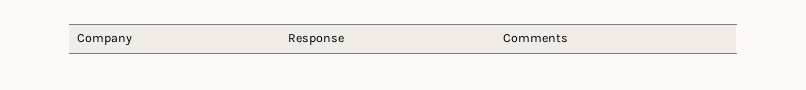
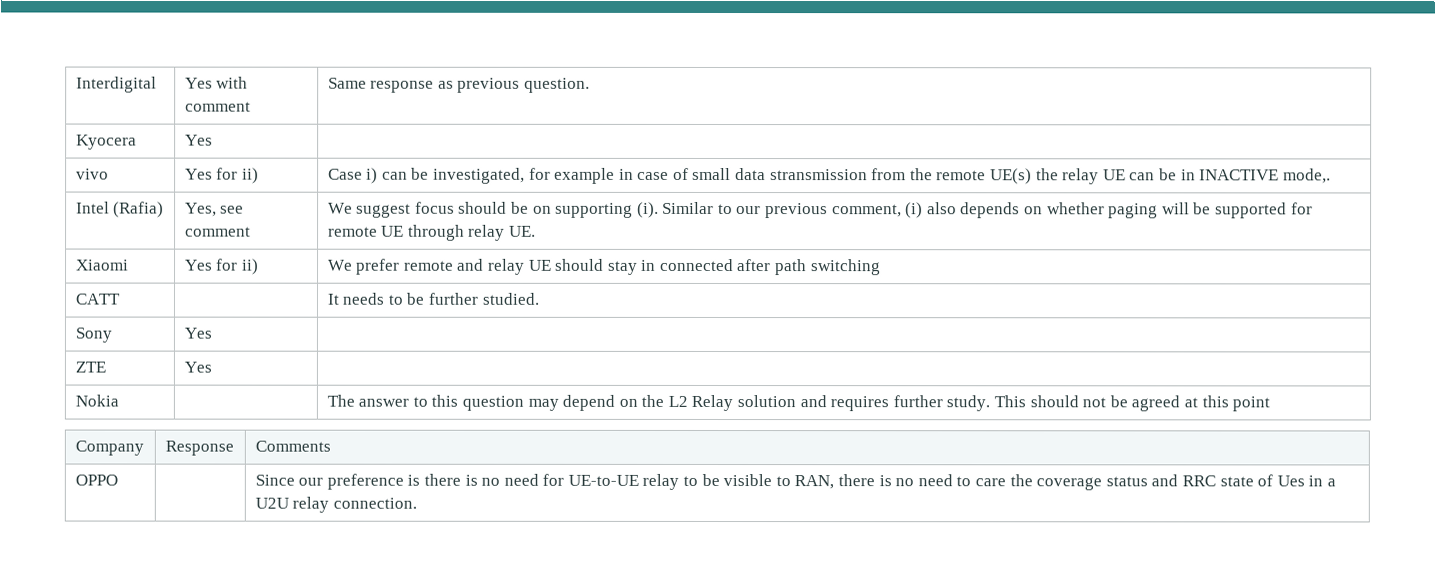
[77,34,133,46] [288,34,345,45] [503,34,569,43] Company | Response | Comments -> [75,76,157,93] [184,76,249,89] [184,101,251,112] [327,77,590,93] [75,134,137,150] [184,134,213,146] [75,168,109,180] [184,167,259,184] [327,167,1331,185] [75,201,165,218] [184,202,245,217] [184,226,251,237] [327,201,1313,219] [327,224,536,241] [75,259,129,271] [184,258,259,275] [327,258,881,276] [74,293,120,305] [326,292,539,305] [74,327,112,343] [183,327,212,339] [74,361,106,373] [183,361,212,373] [74,394,119,407] [326,394,1271,412] [74,440,144,456] [164,440,234,456] [254,440,331,452] [74,474,118,486] [254,473,1336,491] [254,496,417,513] Interdigital | Yes with comment | Same response as previous question. // Kyocera | Yes | // vivo | Yes for ii) | Case i) can be investigated, for example in case of small data stransmission from the remote UE(s) the relay UE can be in INACTIVE mode,. // Intel (Rafia) | Yes, see comment | We suggest focus should be on supporting (i). Similar to our previous comment, (i) also depends on whether paging will be supported for remote UE through relay UE. // Xiaomi | Yes for ii) | We prefer remote and relay UE should stay in connected after path switching // CATT | | It needs to be further studied. // Sony | Yes | // ZTE | Yes | // Nokia | | The answer to this question may depend on the L2 Relay solution and requires further study. This should not be agreed at this point // Company | Response | Comments // OPPO | | Since our preference is there is no need for UE-to-UE relay to be visible to RAN, there is no need to care the coverage status and RRC state of Ues in a U2U relay connection.

